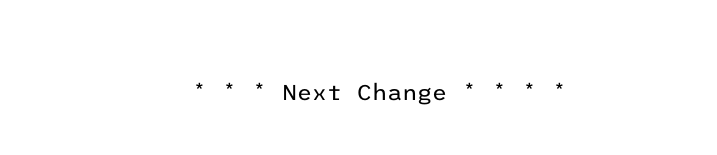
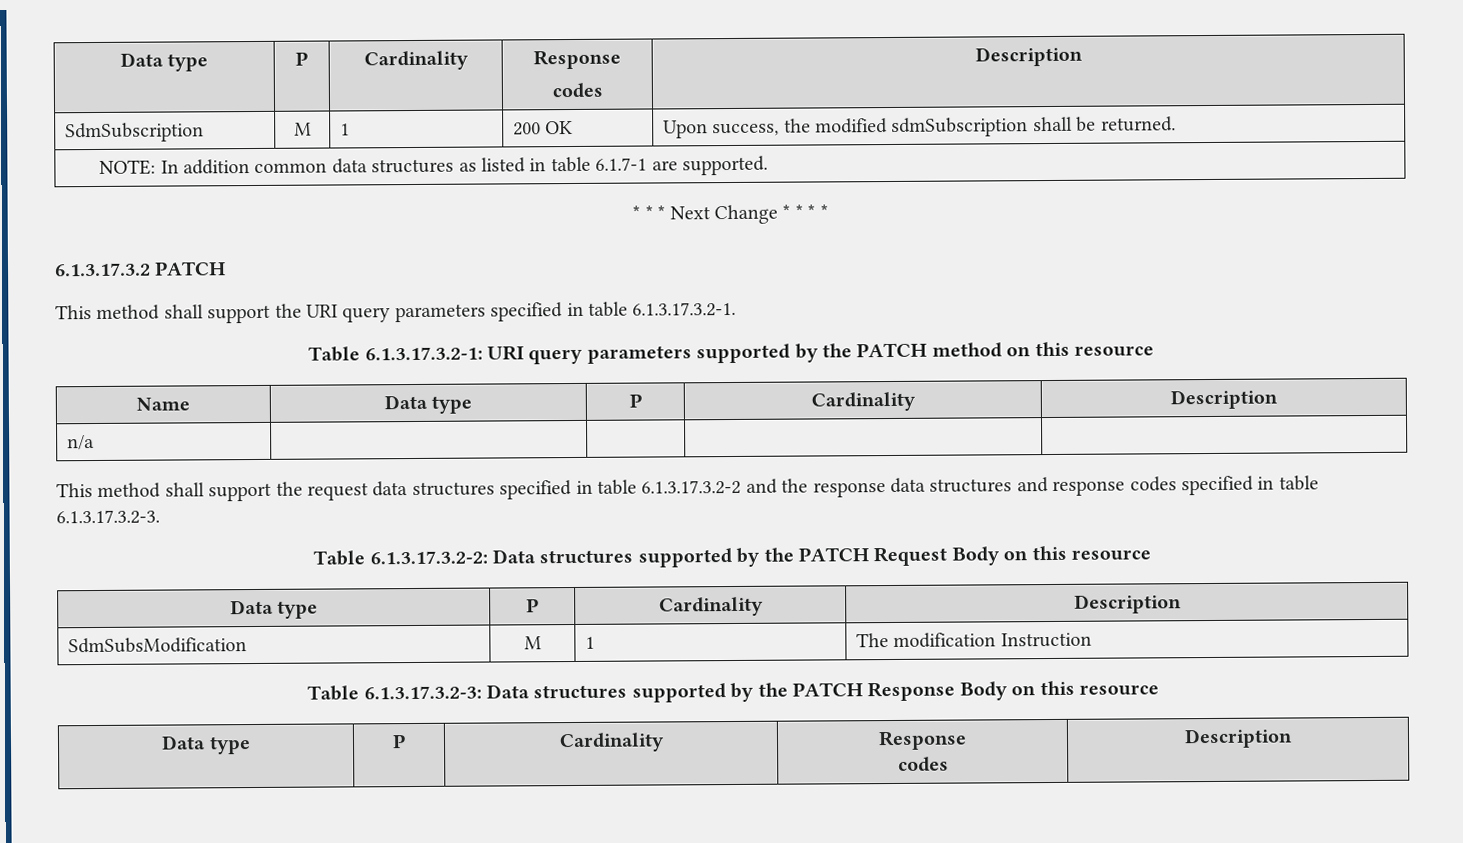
(191, 91) none -> [119,52,209,72] [295,51,308,66] [363,50,469,71] [533,49,621,70] [551,82,603,99] [974,46,1083,67] [64,122,204,143] [293,122,312,136] [339,123,350,136] [512,120,574,136] [662,116,1176,139] [99,155,768,176] Data type | P | Cardinality | Response // codes | Description // SdmSubscription | M | 1 | 200 OK | Upon success, the modified sdmSubscription shall be returned. // NOTE: In addition common data structures as listed in table 6.1.7-1 are supported. //
(567, 91) none -> [54,261,227,277] [55,301,737,324] [308,341,1154,365] [136,397,190,411] [383,394,473,414] [628,393,642,408] [810,391,916,412] [1170,389,1278,410] [66,435,95,451] [56,475,1319,502] [56,509,160,525] [313,545,1151,568] [229,599,319,619] [526,598,539,613] [658,596,764,617] [1073,594,1182,614] [67,637,247,654] [523,636,542,650] [584,636,595,649] [855,632,1092,648] [307,680,1159,703] [161,735,251,755] [392,734,406,749] [558,732,665,753] [878,730,967,751] [897,756,949,772] [1184,728,1293,749] // 6.1.3.17.3.2 PATCH // This method shall support the URI query parameters specified in table 6.1.3.17.3.2-1. // Table 6.1.3.17.3.2-1: URI query parameters supported by the PATCH method on this resource // Name | Data type | P | Cardinality | Description // n/a | | | | // This method shall support the request data structures specified in table 6.1.3.17.3.2-2 and the response data structures and response codes specified in table 6.1.3.17.3.2-3. // Table 6.1.3.17.3.2-2: Data structures supported by the PATCH Request Body on this resource // Data type | P | Cardinality | Description // SdmSubsModification | M | 1 | The modification Instruction // Table 6.1.3.17.3.2-3: Data structures supported by the PATCH Response Body on this resource // Data type | P | Cardinality | Response // codes | Description

